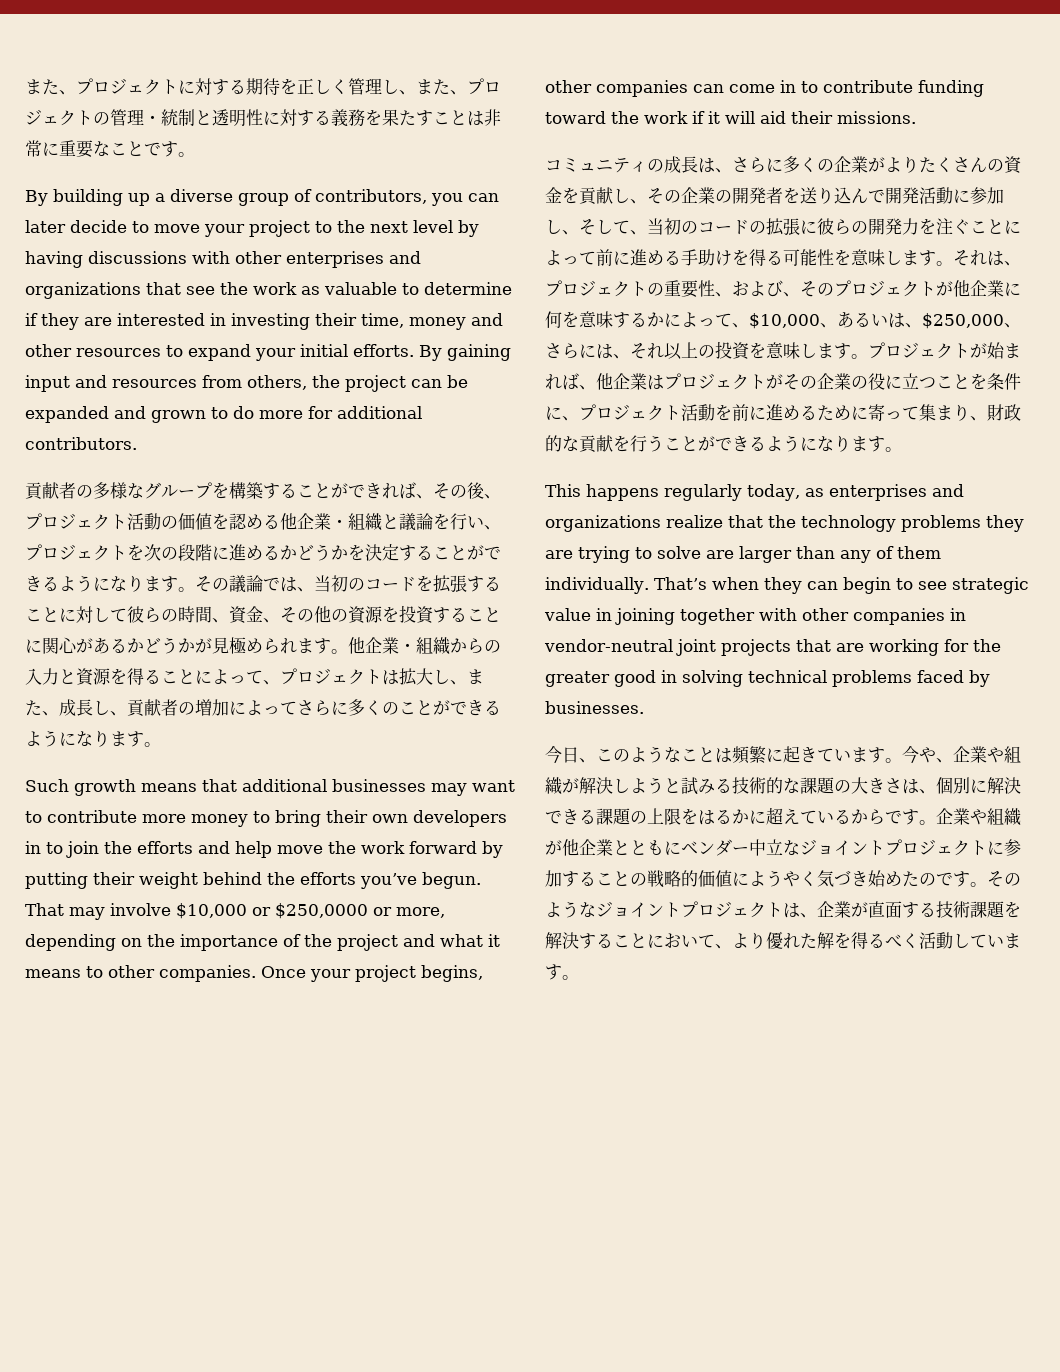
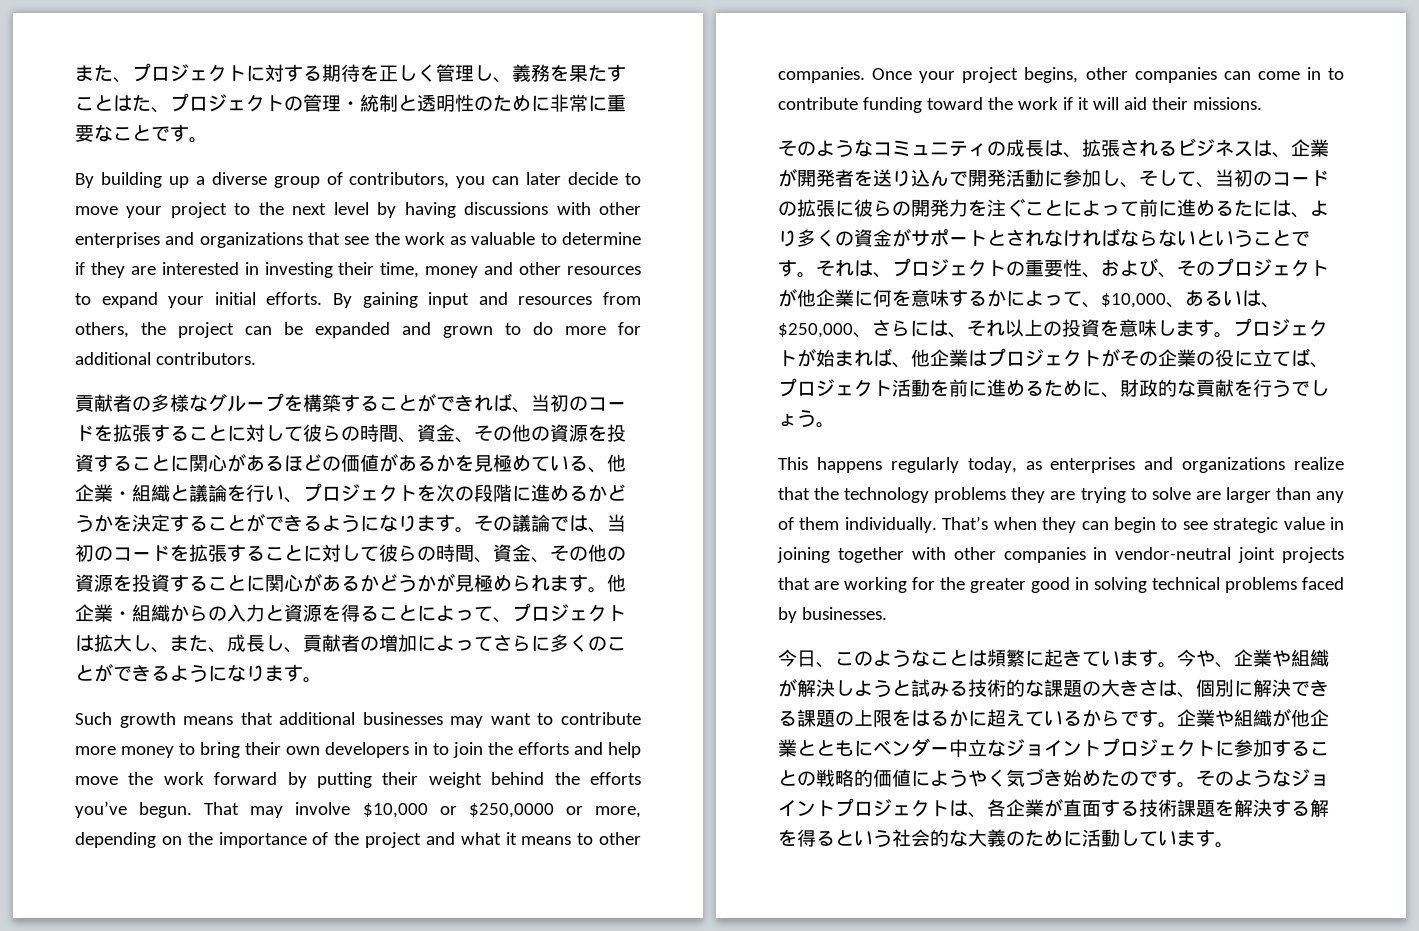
[416,79,433,94] ま -> [512,64,626,82] [75,95,132,111] 義務を果たすことは
[263,109,484,127] に対する義務を果たすことは -> [474,95,550,112] のために
[433,482,501,499] [25,513,280,530] その後、プロジェクト活動の価値を認める -> [531,394,626,412] [75,424,626,443] [75,454,607,473] 当初のコードを拡張することに対して彼らの時間、資金、その他の資源を投資することに関心があるほどの価値があるかを見極めている、
(916, 117) none -> [778,140,873,157] そのような
[732,156,1022,174] [545,187,732,205] さらに多くの企業がよりたくさんの資金を貢献し、その企業の -> [1082,138,1329,158] [778,169,797,187] 拡張されるビジネスは、企業が
[681,249,919,266] 手助けを得る可能性を意味しま -> [1234,200,1329,218] [778,228,1310,247] たには、より多くの資金がサポートとされなければならないということで
[919,373,1021,390] [545,406,562,420] つことを条件に -> [1272,348,1310,366] てば
[868,404,970,421] 寄って集まり -> (1101, 388) none
[664,435,885,452] ことができるようになります -> [1291,380,1329,396] [778,410,816,427] でしょう
(817, 915) none -> [987,799,1006,817] 各
[613,932,919,949] ことにおいて、より優れた解を得るべく -> [1310,799,1329,817] [778,829,1082,847] 解を得るという社会的な大義のために

